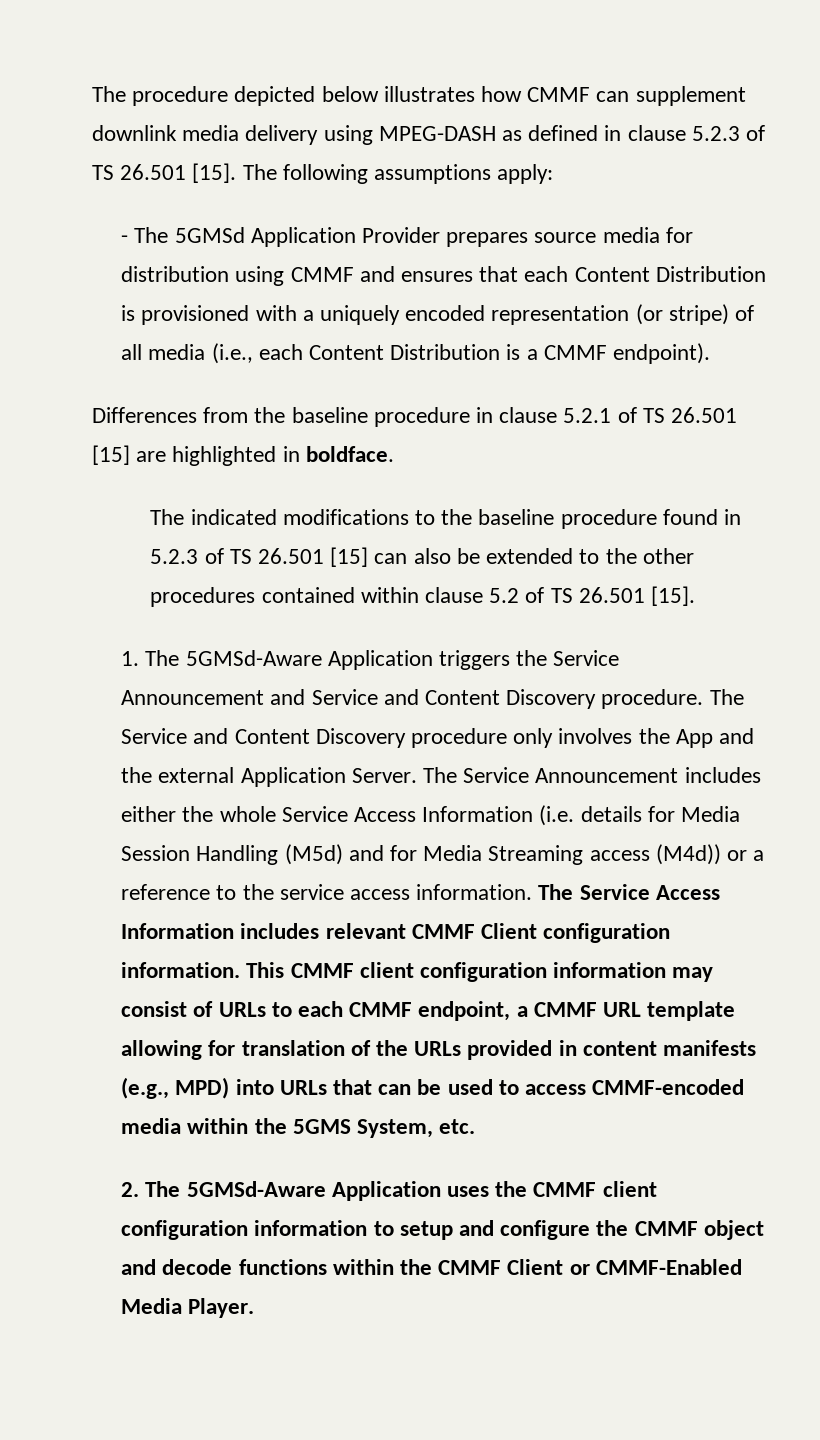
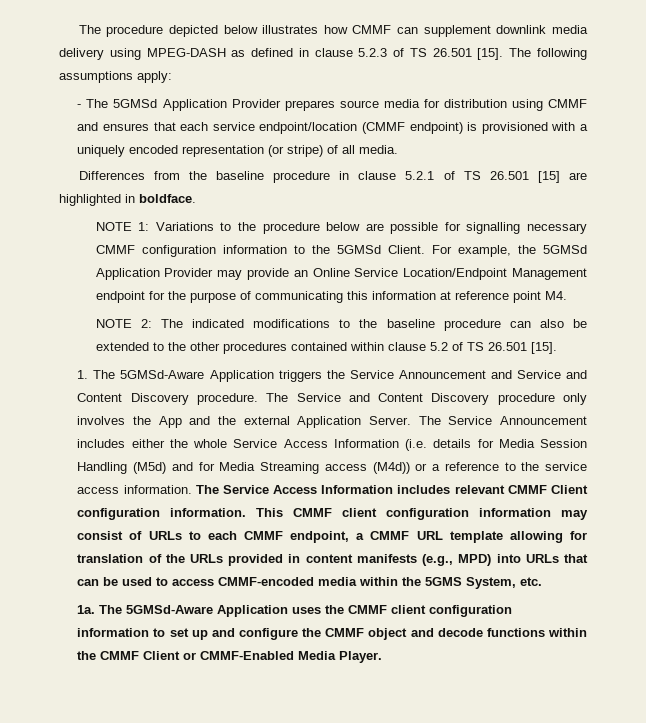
[574,266,766,282] Content Distribution -> [212,122,463,134] service endpoint/location (CMMF endpoint)
[148,343,711,364] media (i.e., each Content Distribution is a CMMF endpoint). -> [359,145,399,154] media.
(394, 454) none -> [95,222,588,234] [95,245,587,257] [95,268,588,280] [95,291,567,303] [95,319,152,328] NOTE 1: Variations to the procedure below are possible for signalling necessary CMMF configuration information to the 5GMSd Client. For example, the 5GMSd Application Provider may provide an Online Service Location/Endpoint Management endpoint for the purpose of communicating this information at reference point M4. // NOTE 2:
[662,509,742,525] [150,547,369,567] found in 5.2.3 of TS 26.501 [15] -> (501, 325) none
[121,1182,140,1197] 2. -> [77,605,96,614] 1a.
[399,1221,453,1240] setup -> [169,628,208,640] set up

